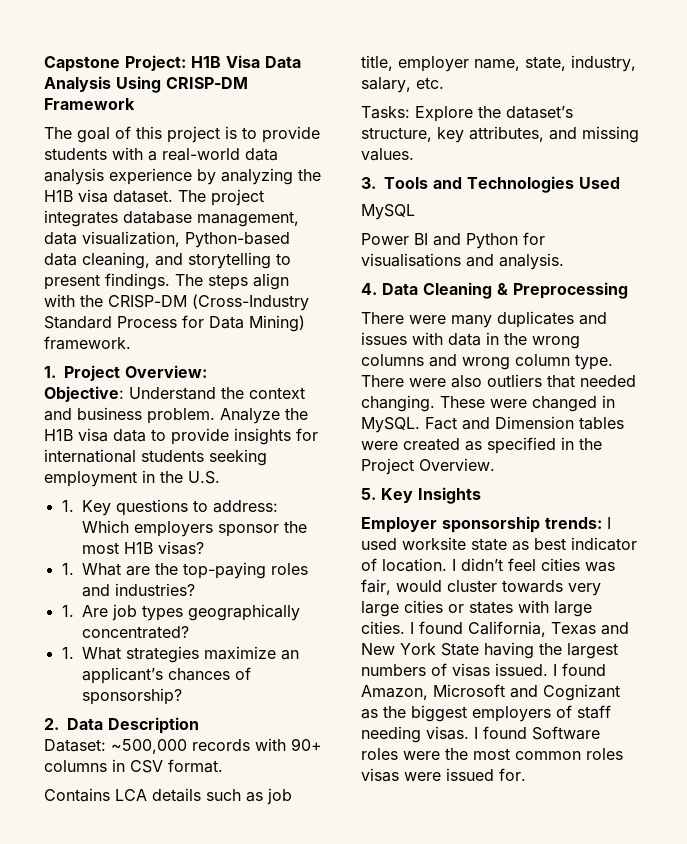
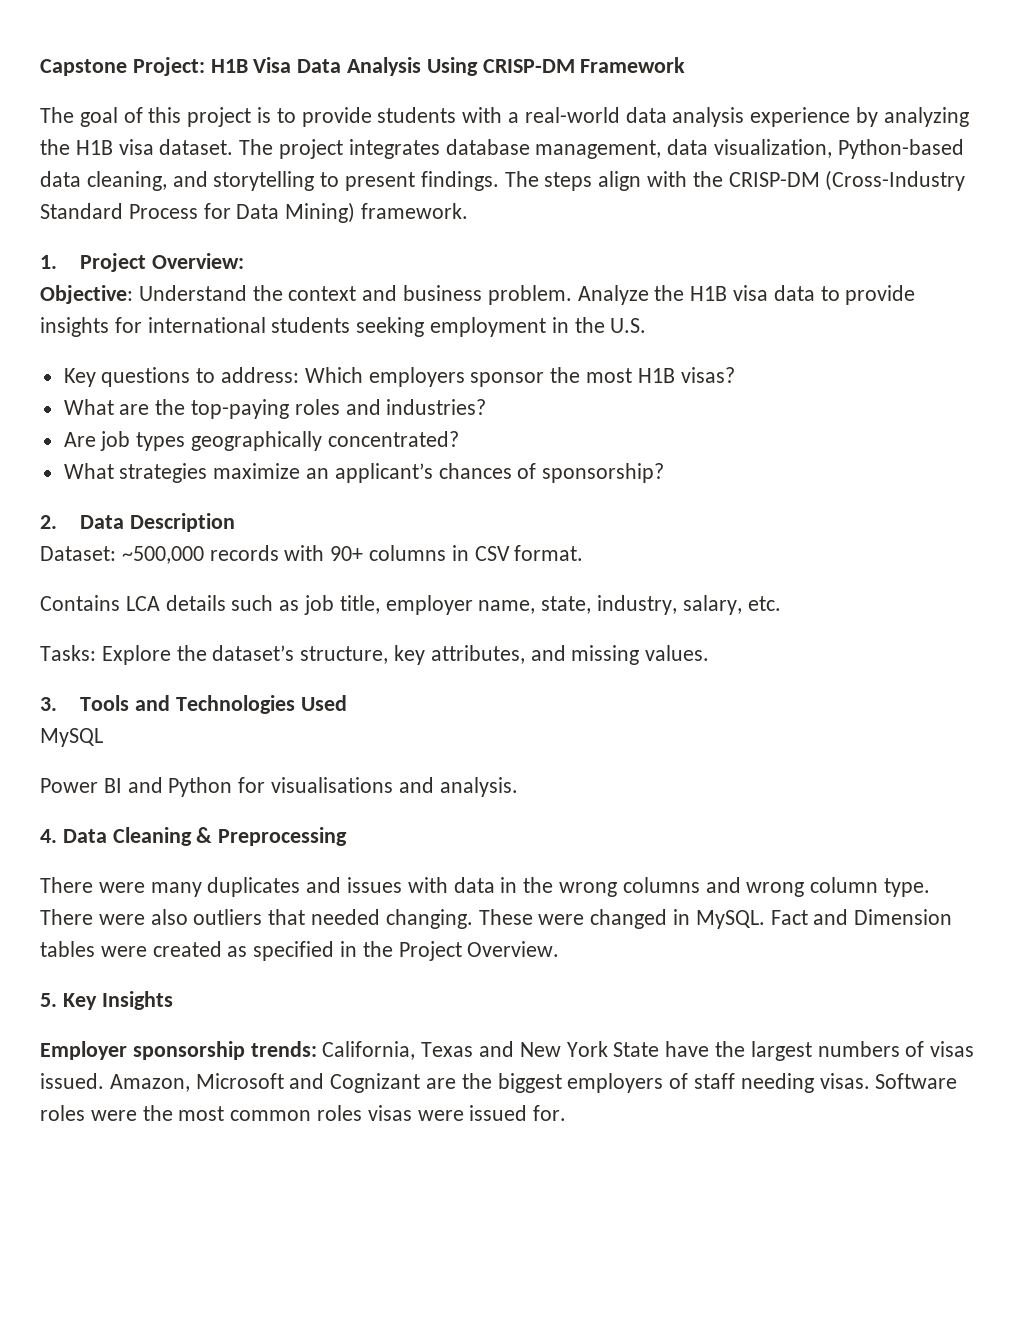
[61,500,74,512] 1. -> (647, 325) none
[61,563,74,575] 1. -> (735, 375) none
[61,605,74,617] 1. -> (487, 407) none
[61,647,74,659] 1. -> (459, 439) none
[607,517,611,529] [361,537,637,551] [361,558,615,572] [361,579,601,596] [361,600,592,617] [361,621,463,634] I used worksite state as best indicator of location. I didn’t feel cities was fair, would cluster towards very large cities or states with large cities. I found -> (317, 1049) none
[484,642,534,659] having -> [665,1041,710,1057] have
[553,663,606,676] I found -> (104, 1081) none
[361,709,378,719] as -> [426,1078,457,1089] are
[474,726,527,739] I found -> (870, 1081) none

